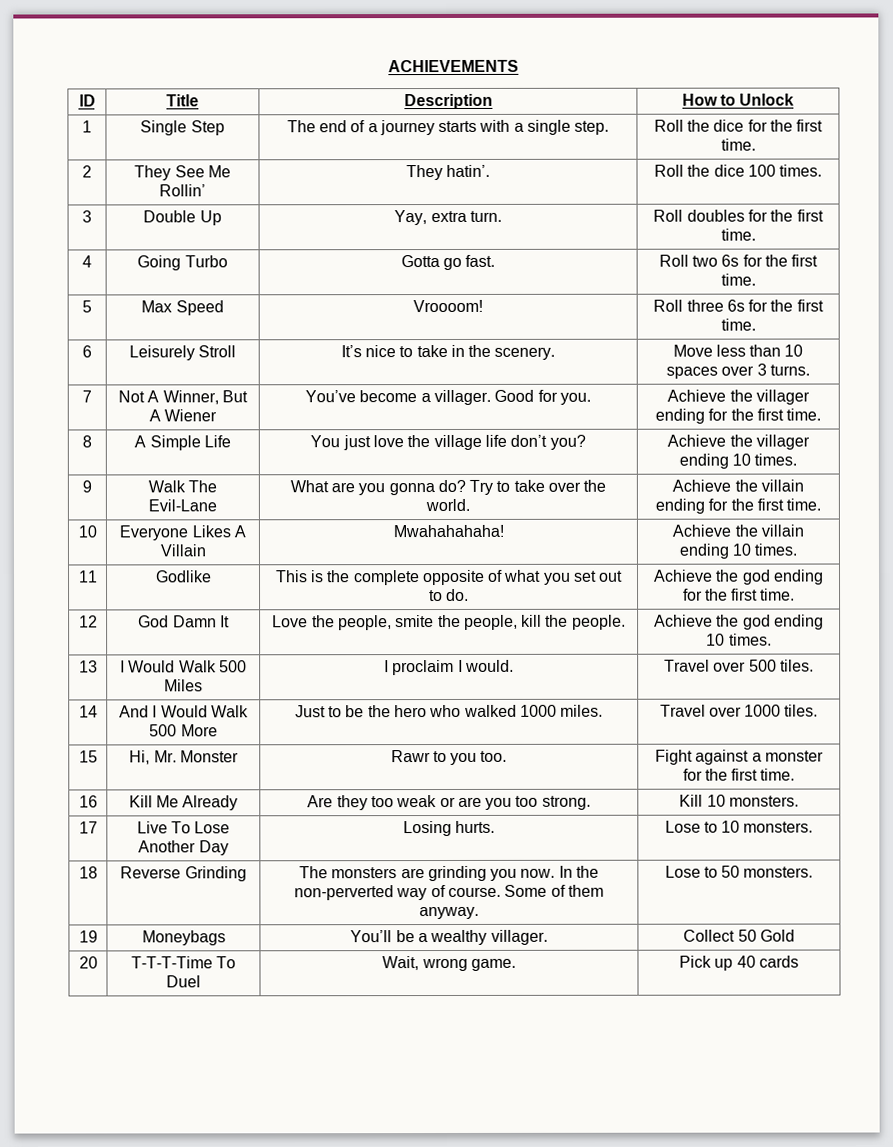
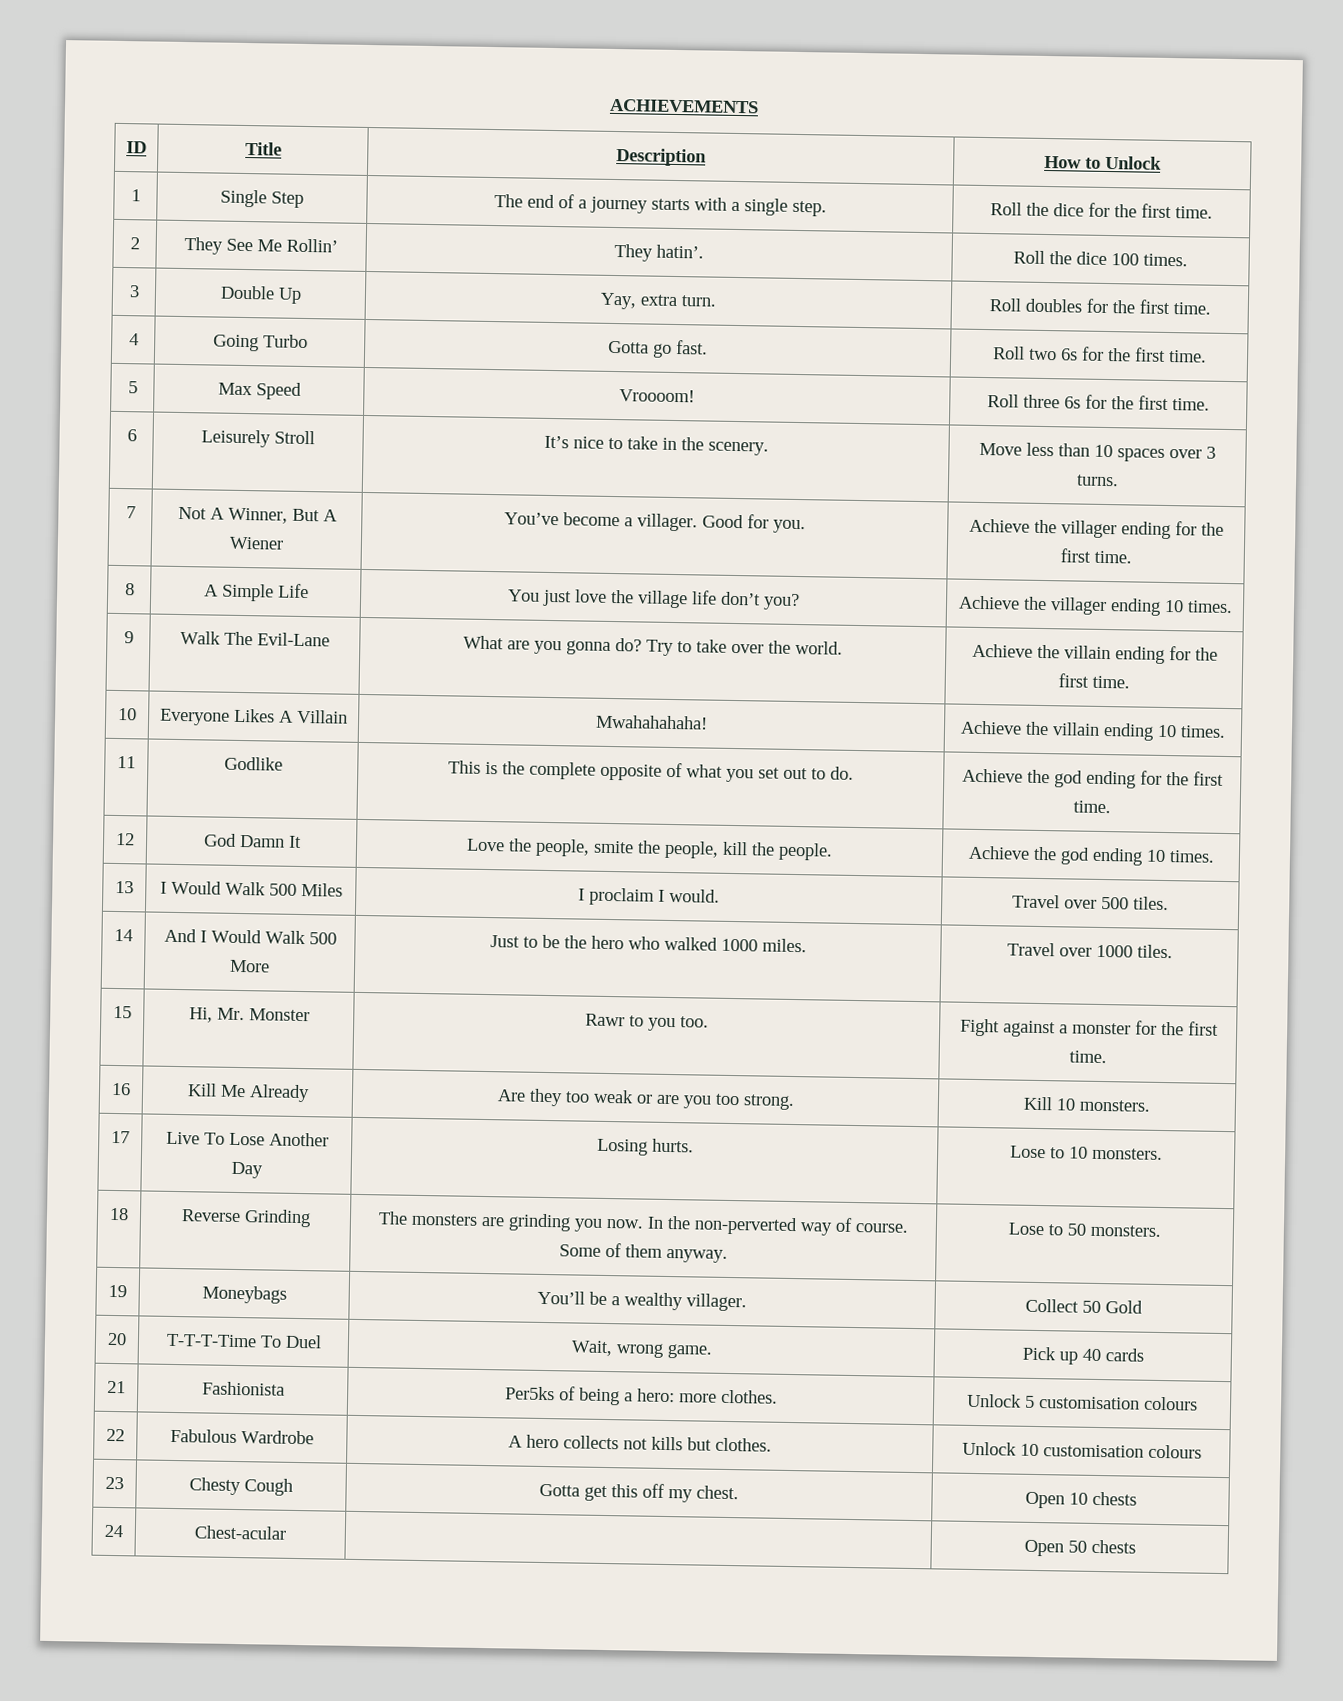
(799, 961) none -> [107,1380,126,1394] [201,1381,285,1396] [504,1386,778,1406] [967,1393,1198,1411] [106,1428,125,1442] [170,1428,314,1445] [508,1434,772,1452] [961,1441,1202,1459] [105,1476,124,1490] [189,1477,293,1496] [539,1483,739,1503] [1024,1491,1137,1509] [104,1524,123,1538] [194,1525,286,1540] [1023,1539,1136,1557] // 21 | Fashionista | Per5ks of being a hero: more clothes. | Unlock 5 customisation colours // 22 | Fabulous Wardrobe | A hero collects not kills but clothes. | Unlock 10 customisation colours // 23 | Chesty Cough | Gotta get this off my chest. | Open 10 chests // 24 | Chest-acular | | Open 50 chests

